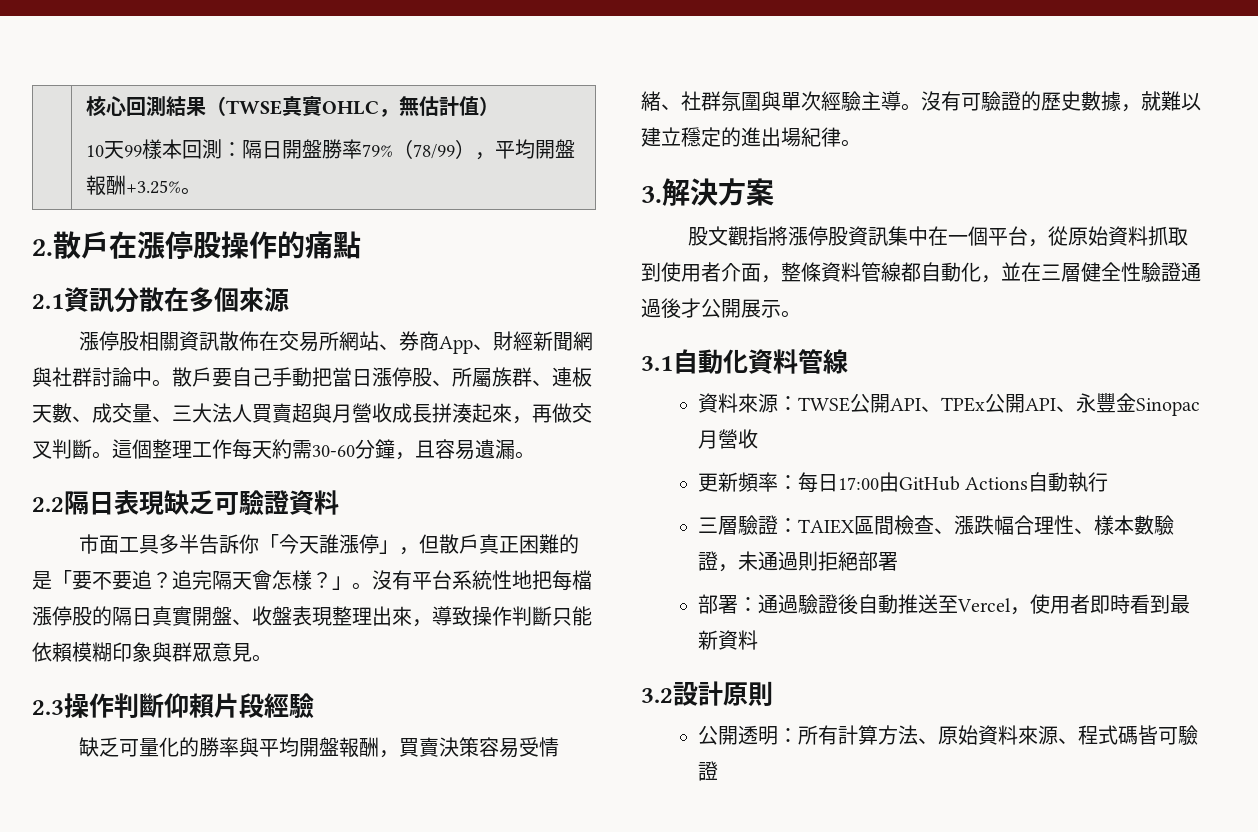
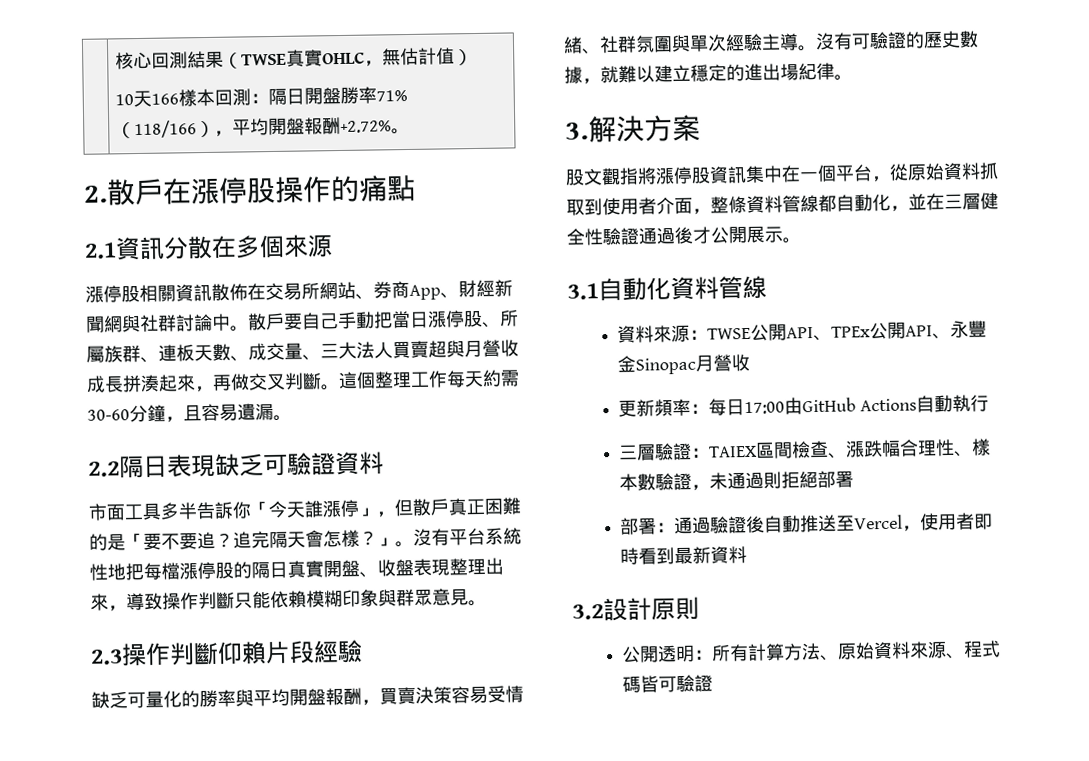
[123,145,142,157] 99 -> [151,93,180,105] 166
[361,139,455,159] 79%（78/99 -> [376,89,409,102] [116,120,198,139] 71%（118/166
[125,180,181,194] +3.25% -> [340,120,393,134] +2.72%

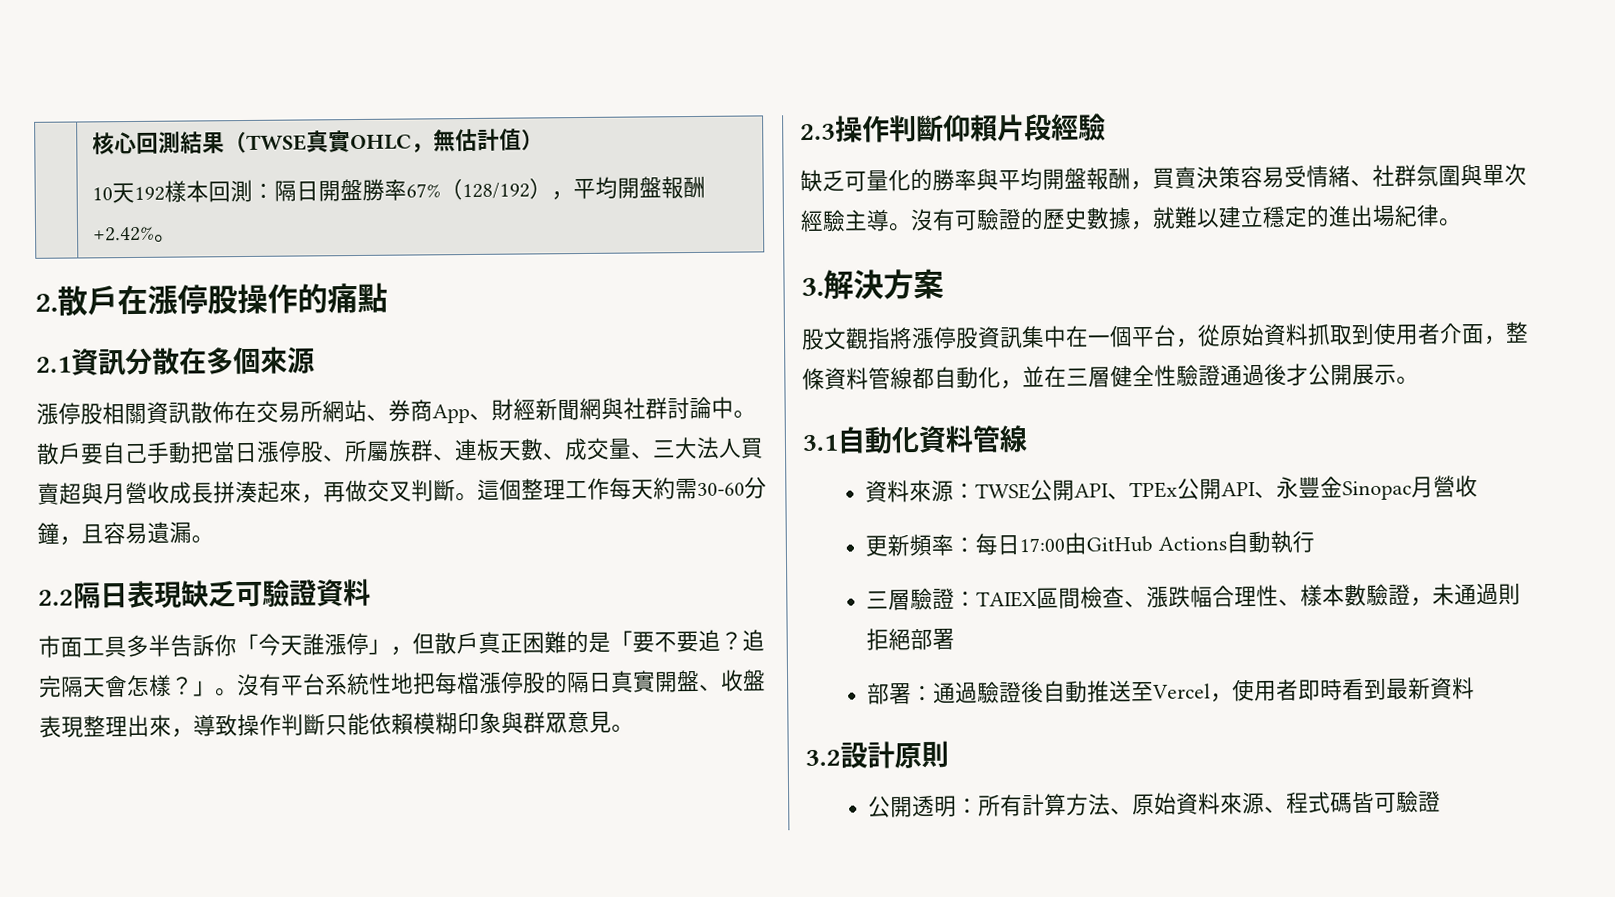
[151,93,180,105] 166 -> [134,186,166,201] 192
[376,89,409,102] [116,120,198,139] 71%（118/166 -> [406,179,531,201] 67%（128/192
[340,120,393,134] +2.72% -> [93,226,156,242] +2.42%

